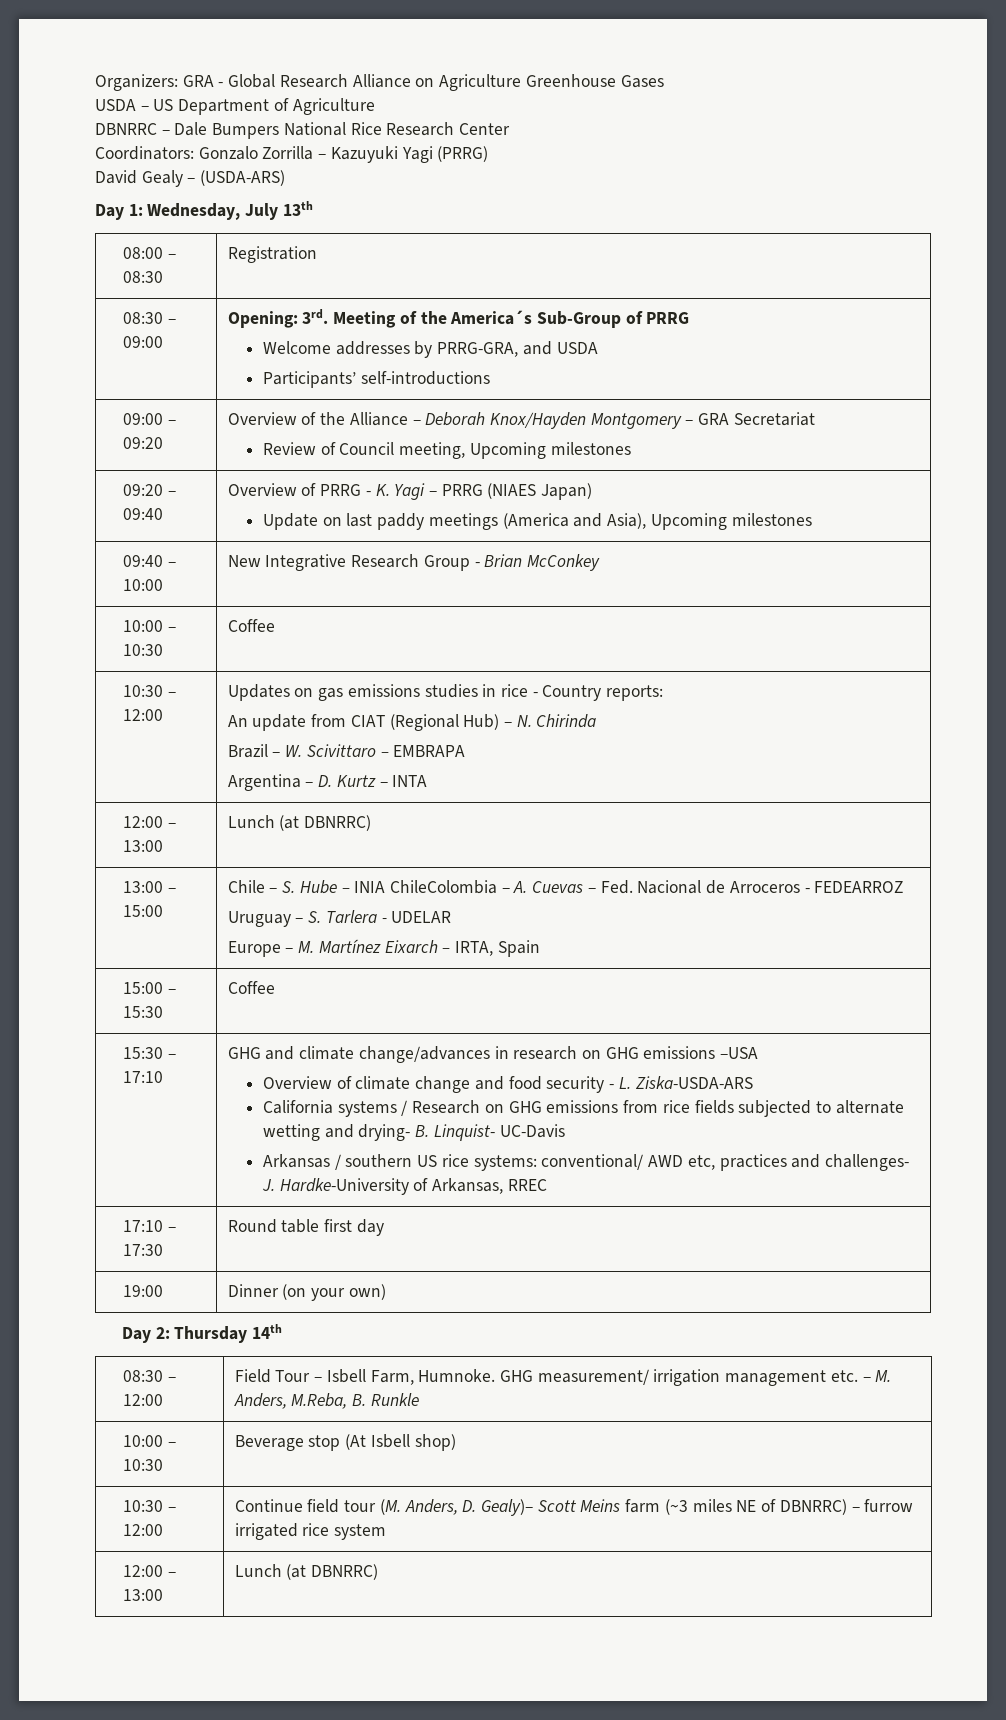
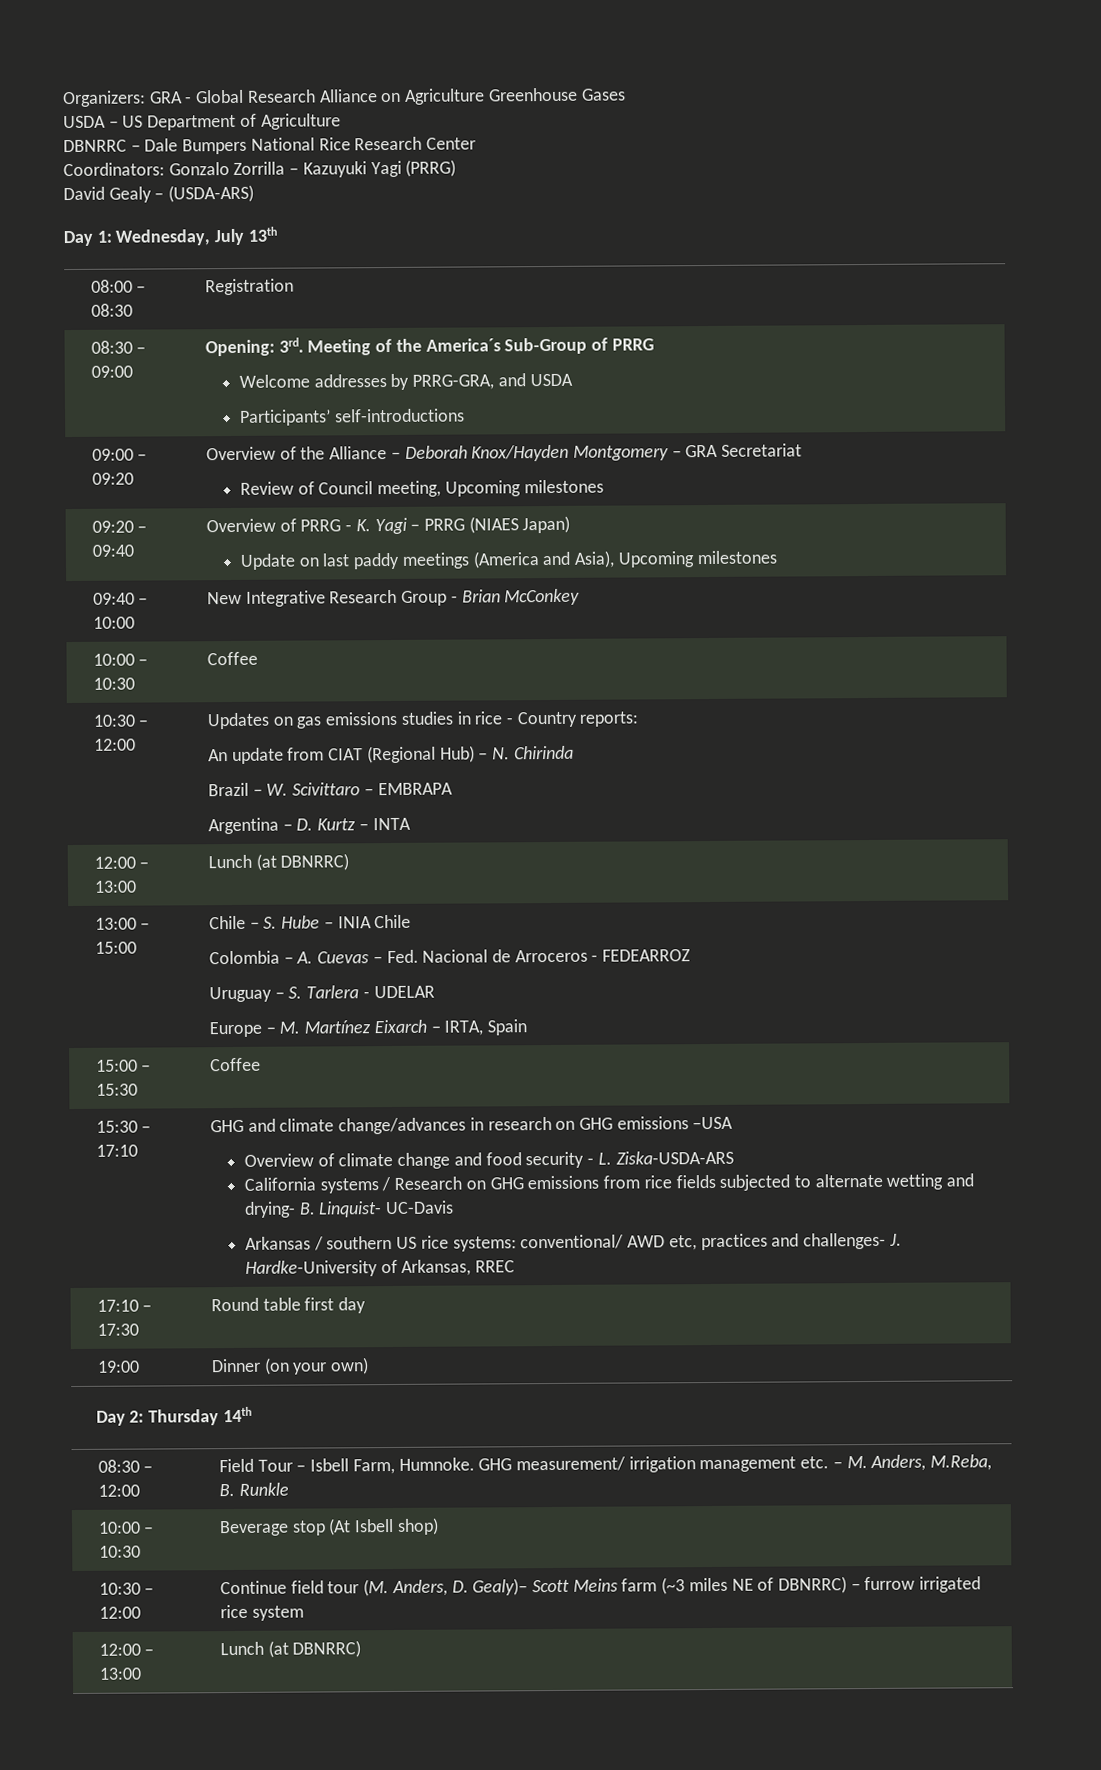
[389,880,497,894] ChileColombia -> [374,914,412,929] [208,950,280,965] Chile // Colombia

